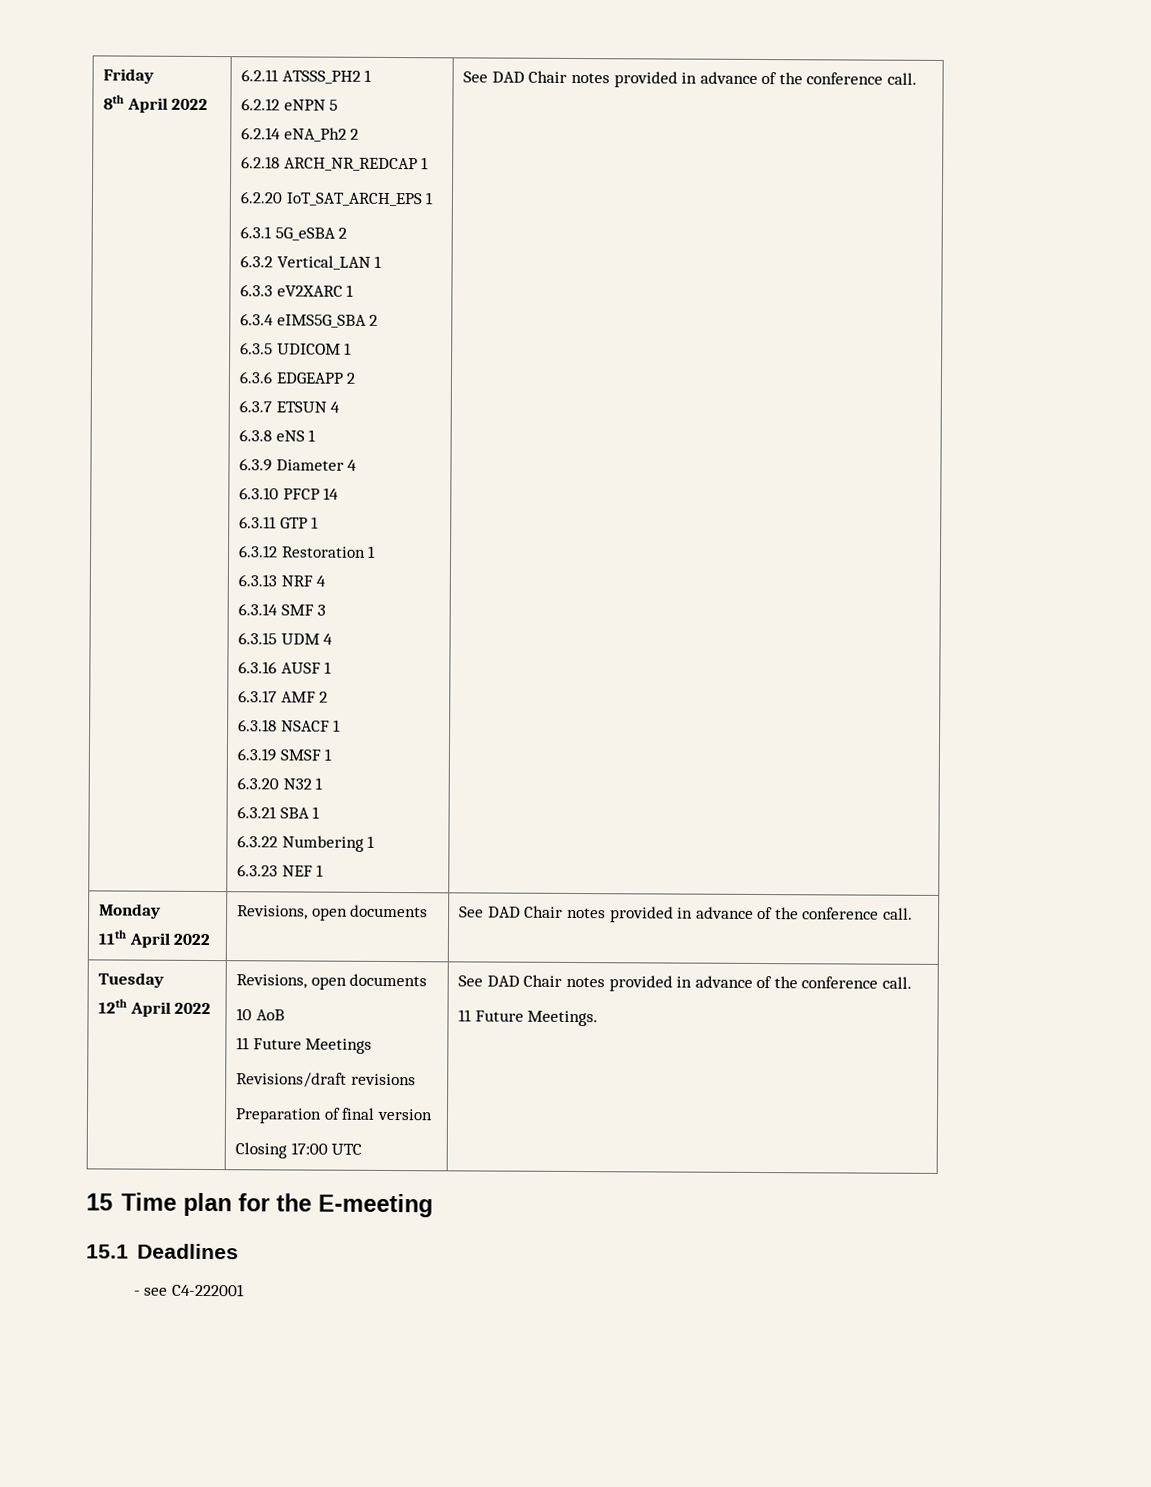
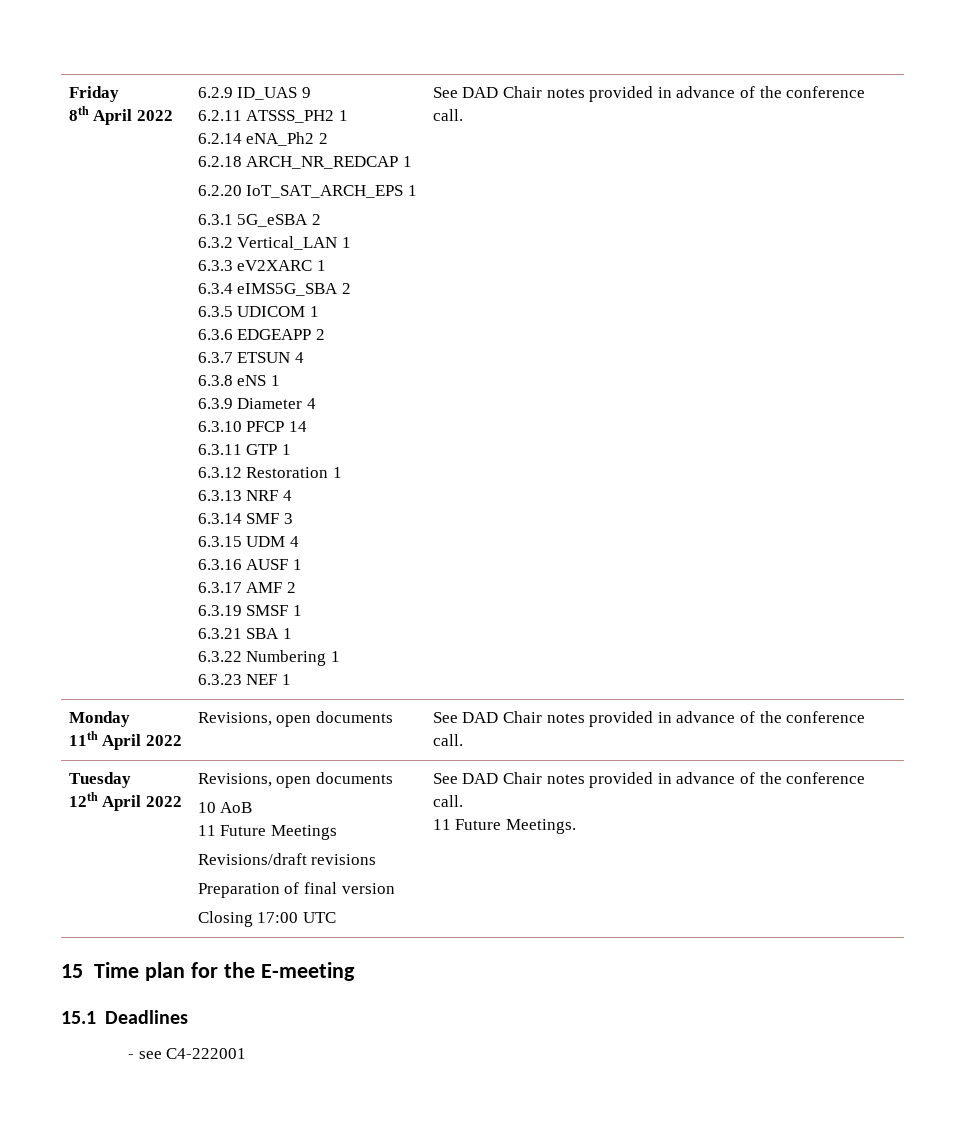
(209, 104) none -> [197,87,311,100] 6.2.9 ID_UAS 9 //
[241,98,339,111] // 6.2.12 eNPN 5 -> (348, 115) none
[238,719,342,732] // 6.3.18 NSACF 1 -> (296, 587) none
[237,777,324,790] // 6.3.20 N32 1 -> (302, 610) none

